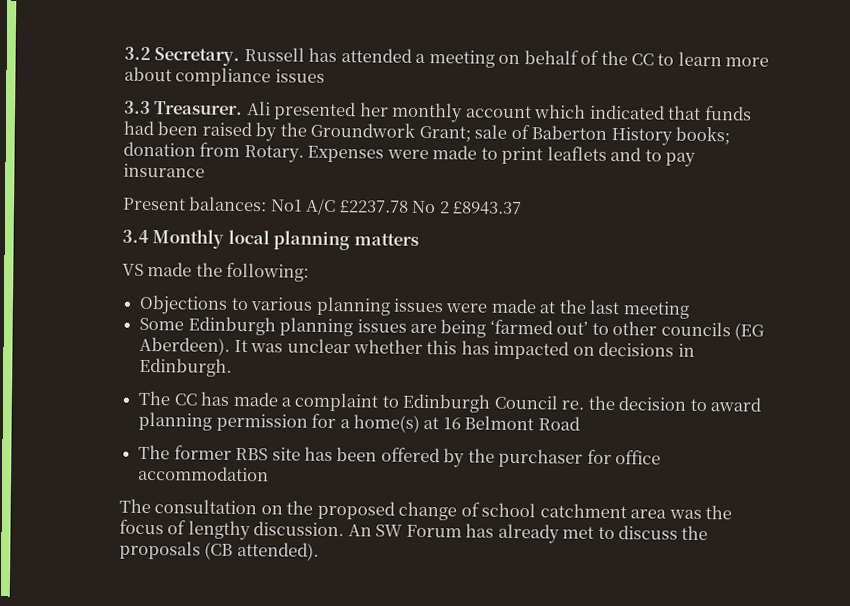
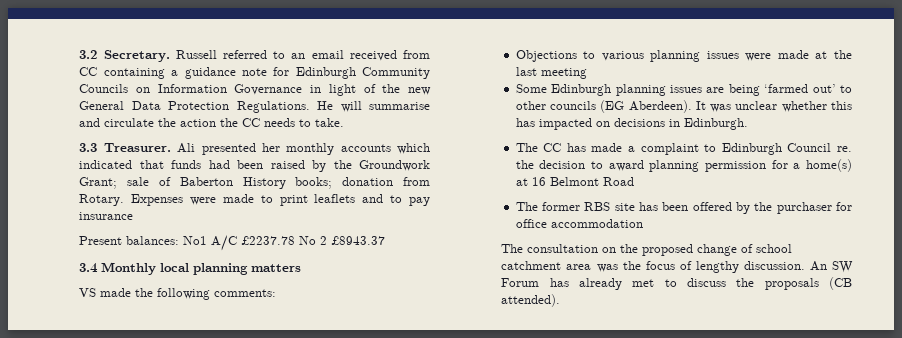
[308,47,770,68] [124,66,325,87] has attended a meeting on behalf of the CC to learn more about compliance issues -> [222,50,430,61] [79,67,430,79] [79,84,431,96] [79,101,431,113] [79,118,345,127] referred to an email received from CC containing a guidance note for Edinburgh Community Councils on Information Governance in light of the new General Data Protection Regulations. He will summarise and circulate the action the CC needs to take.
[465,105,532,119] account -> [340,144,391,152] accounts
[226,262,310,282] following: -> [157,288,277,300] following comments:

